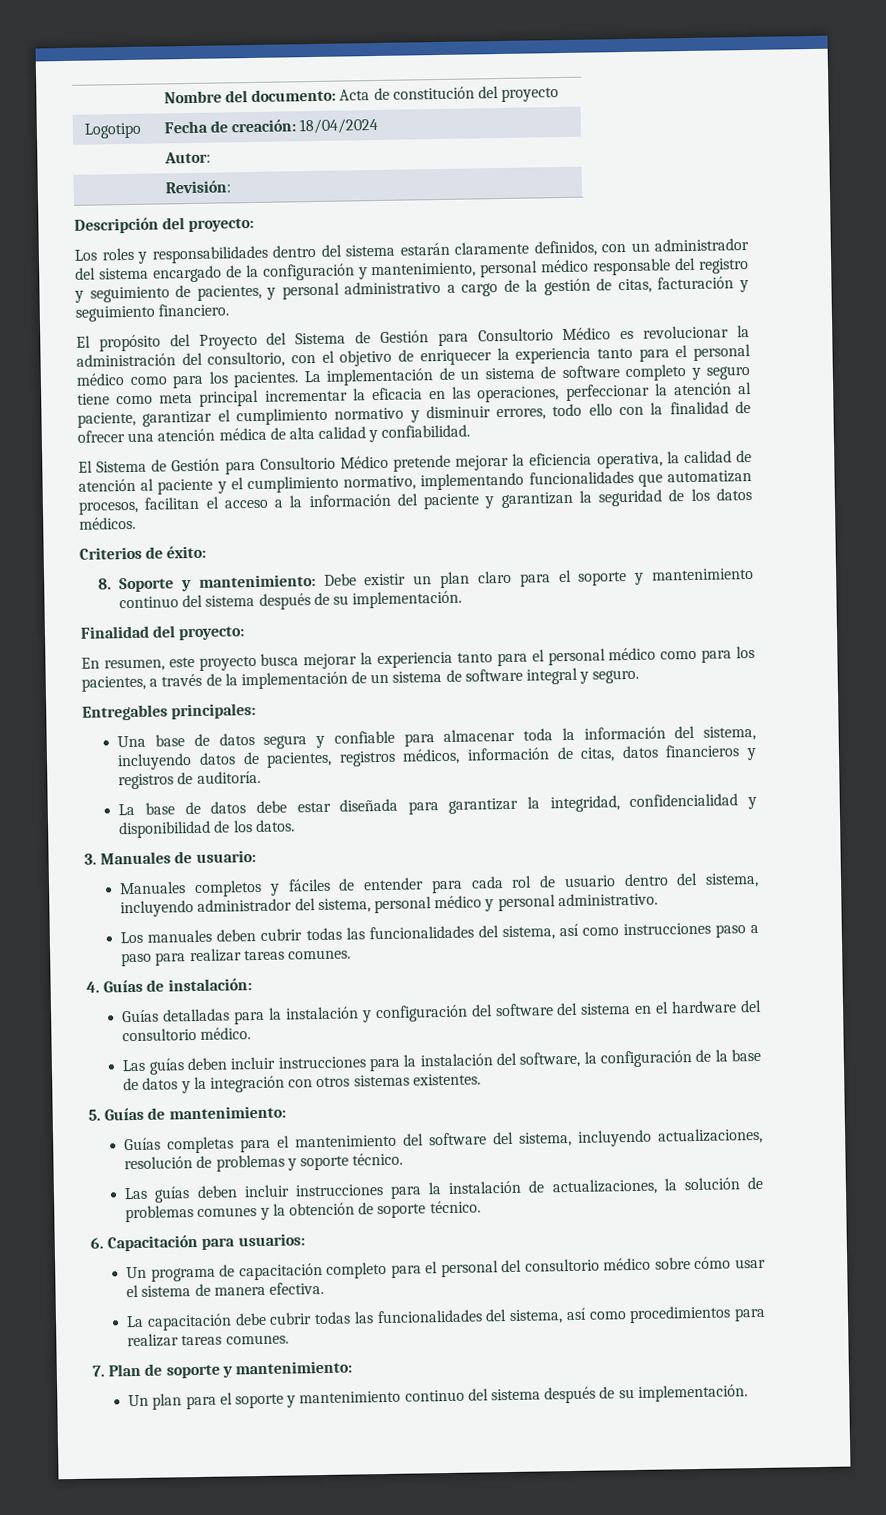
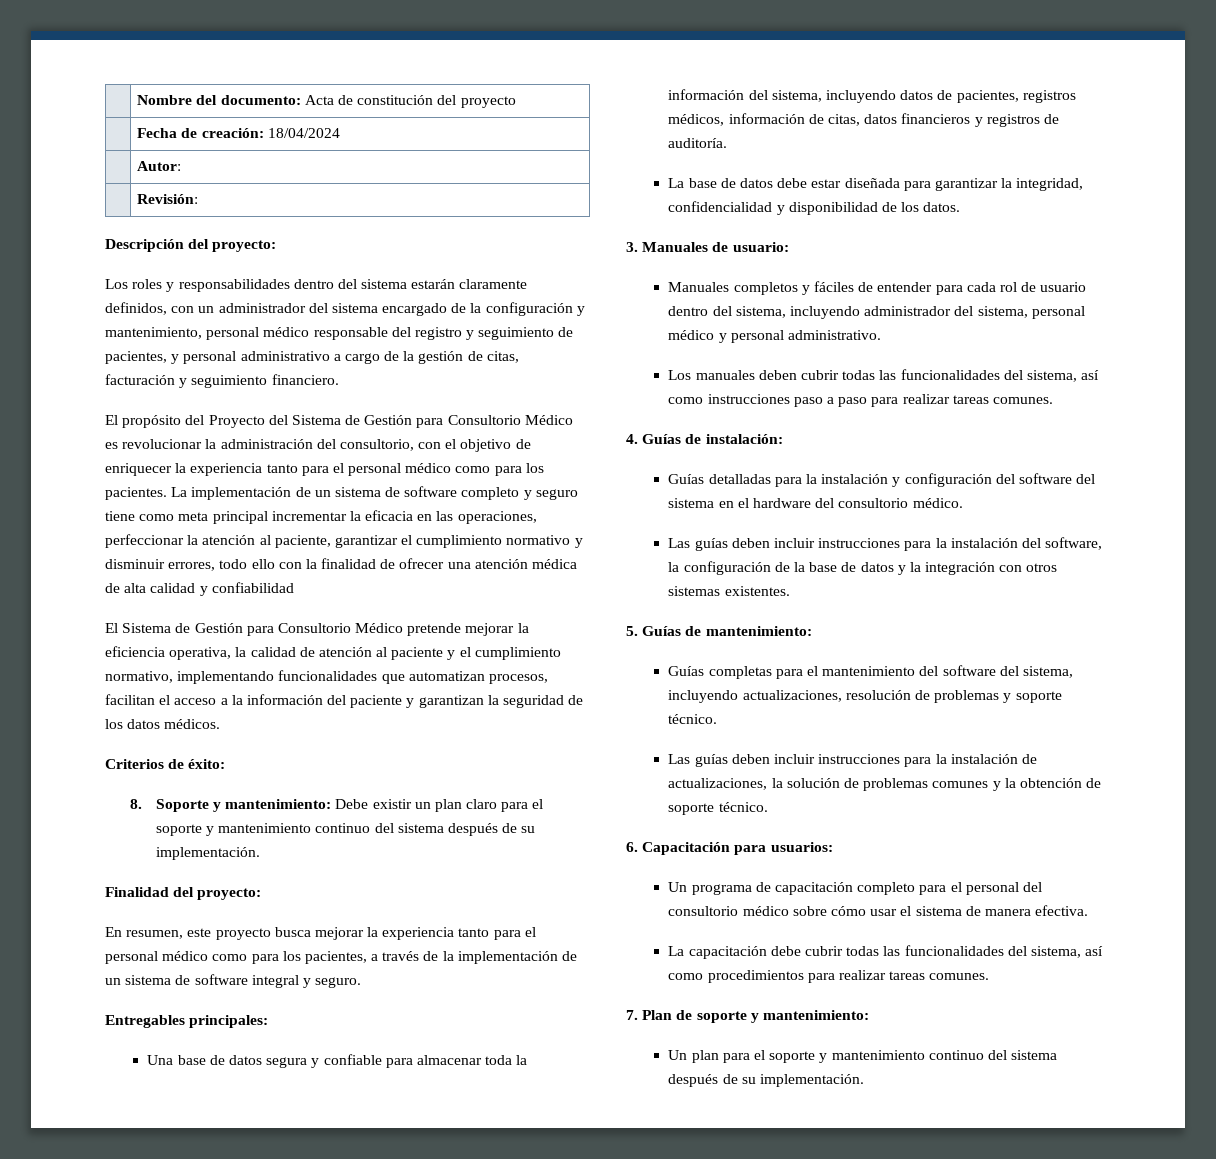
[83,122,142,139] Logotipo -> (516, 102) none
[381,424,471,438] confiabilidad. -> [211,582,294,593] confiabilidad

